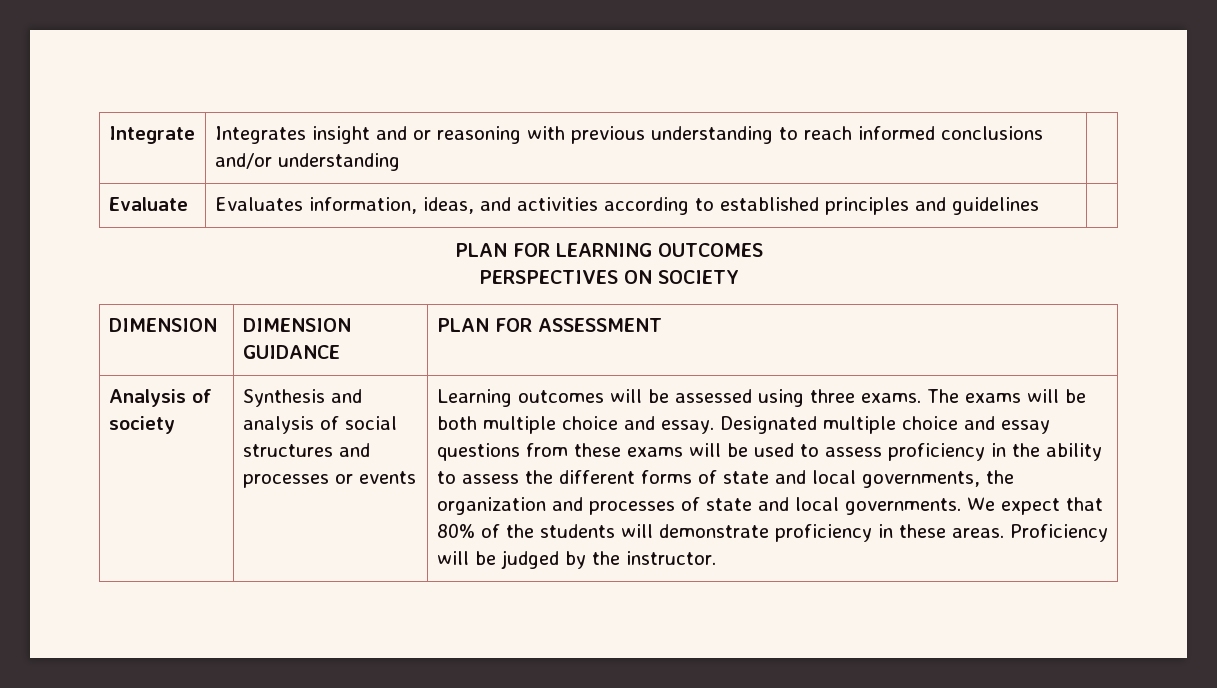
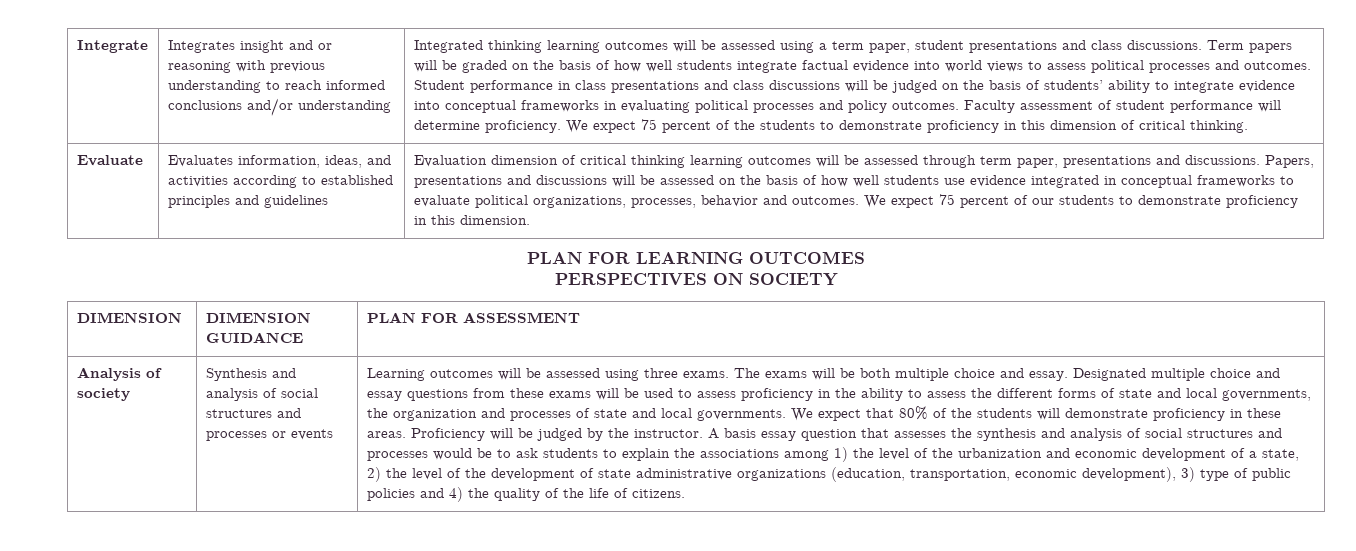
(400, 162) none -> [413,40,1292,53] [413,60,1311,73] [413,80,1295,93] [413,100,1281,113] [413,119,1248,133] Integrated thinking learning outcomes will be assessed using a term paper, student presentations and class discussions. Term papers will be graded on the basis of how well students integrate factual evidence into world views to assess political processes and outcomes. Student performance in class presentations and class discussions will be judged on the basis of students’ ability to integrate evidence into conceptual frameworks in evaluating political processes and policy outcomes. Faculty assessment of student performance will determine proficiency. We expect 75 percent of the students to demonstrate proficiency in this dimension of critical thinking.
(1039, 206) none -> [413,155,1314,168] [413,175,1294,188] [413,194,1298,208] [413,215,530,225] Evaluation dimension of critical thinking learning outcomes will be assessed through term paper, presentations and discussions. Papers, presentations and discussions will be assessed on the basis of how well students use evidence integrated in conceptual frameworks to evaluate political organizations, processes, behavior and outcomes. We expect 75 percent of our students to demonstrate proficiency in this dimension.
(716, 558) none -> [707,428,1282,441] [366,447,1299,462] [366,467,1291,482] [366,487,685,502] A basis essay question that assesses the synthesis and analysis of social structures and processes would be to ask students to explain the associations among 1) the level of the urbanization and economic development of a state, 2) the level of the development of state administrative organizations (education, transportation, economic development), 3) type of public policies and 4) the quality of the life of citizens.

